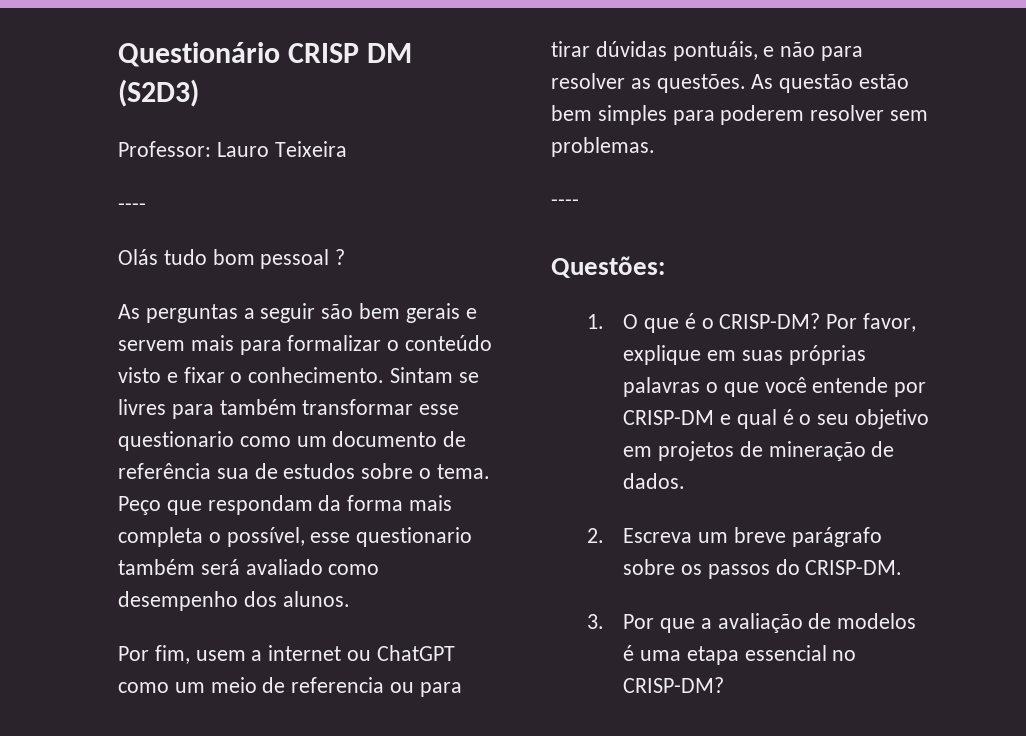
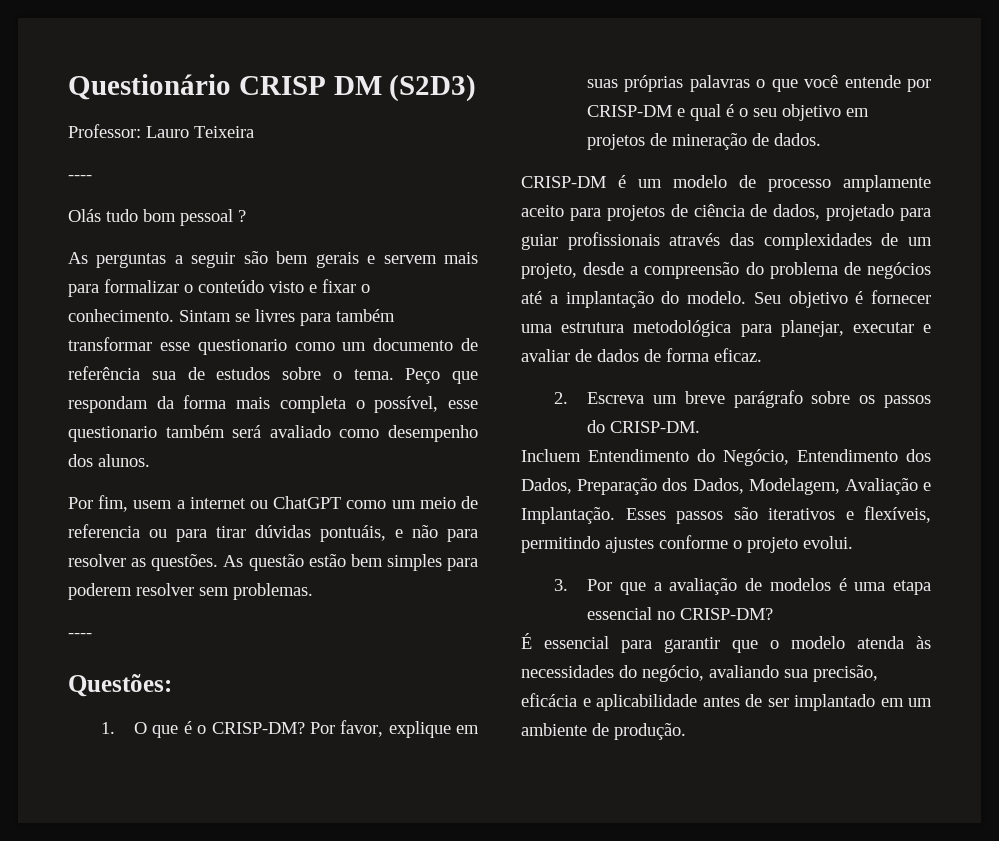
(686, 481) none -> [521,175,931,192] [521,204,931,221] [521,232,932,250] [521,262,931,279] [521,290,931,308] [521,320,931,337] [521,348,762,362] // CRISP-DM é um modelo de processo amplamente aceito para projetos de ciência de dados, projetado para guiar profissionais através das complexidades de um projeto, desde a compreensão do problema de negócios até a implantação do modelo. Seu objetivo é fornecer uma estrutura metodológica para planejar, executar e avaliar de dados de forma eficaz.
(903, 567) none -> [521,449,931,466] [521,478,931,495] [521,506,931,524] [521,535,853,553] // Incluem Entendimento do Negócio, Entendimento dos Dados, Preparação dos Dados, Modelagem, Avaliação e Implantação. Esses passos são iterativos e flexíveis, permitindo ajustes conforme o projeto evolui.
(725, 685) none -> [521,633,931,653] [521,665,878,682] [521,693,932,711] [521,723,686,740] // É essencial para garantir que o modelo atenda às necessidades do negócio, avaliando sua precisão, eficácia e aplicabilidade antes de ser implantado em um ambiente de produção.

